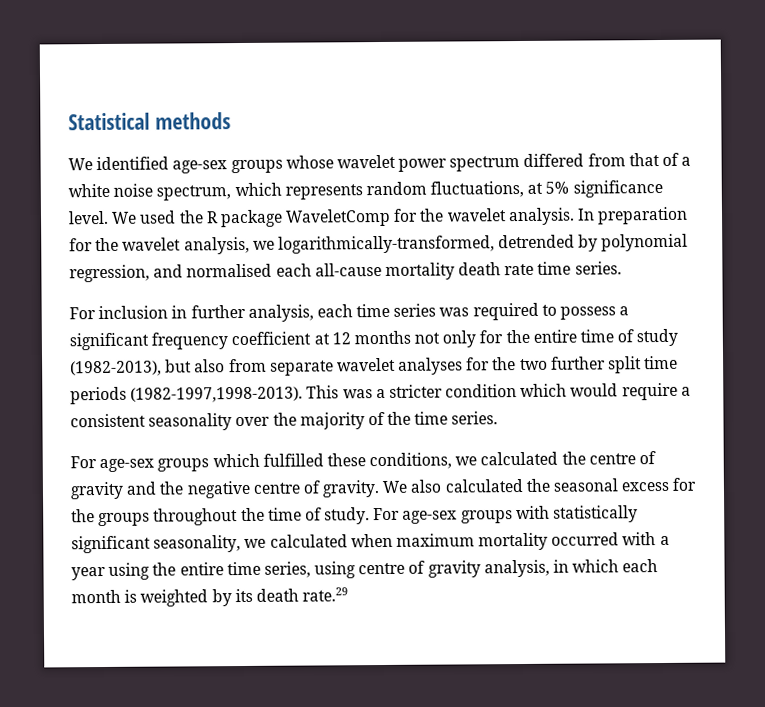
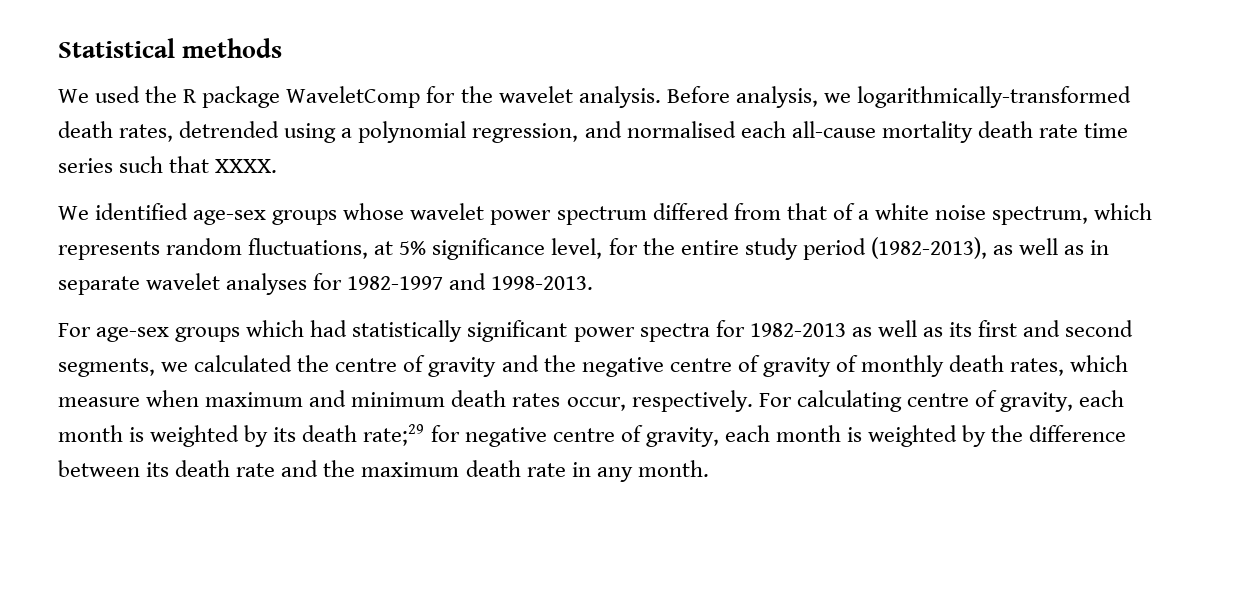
(231, 121) none -> [58,86,1131,108] [58,121,1129,143] [58,156,278,173] // We used the R package WaveletComp for the wavelet analysis. Before analysis, we logarithmically-transformed death rates, detrended using a polynomial regression, and normalised each all-cause mortality death rate time series such that XXXX.
[68,206,689,228] [69,233,689,255] [69,261,622,283] [69,302,630,322] [69,328,679,351] [70,355,679,377] [70,382,691,405] [70,411,499,431] [70,452,453,473] level. We used the R package WaveletComp for the wavelet analysis. In preparation for the wavelet analysis, we logarithmically-transformed, detrended by polynomial regression, and normalised each all-cause mortality death rate time series. // For inclusion in further analysis, each time series was required to possess a significant frequency coefficient at 12 months not only for the entire time of study (1982-2013), but also from separate wavelet analyses for the two further split time periods (1982-1997,1998-2013). This was a stricter condition which would require a consistent seasonality over the majority of the time series. // For age-sex groups which fulfilled these conditions, -> [551,237,1110,260] [58,273,594,295] [58,320,1134,342] [58,358,155,377] level, for the entire study period (1982-2013), as well as in separate wavelet analyses for 1982-1997 and 1998-2013. // For age-sex groups which had statistically significant power spectra for 1982-2013 as well as its first and second segments,
[322,477,697,498] [71,505,639,527] [71,532,670,554] [71,559,620,581] gravity. We also calculated the seasonal excess for the groups throughout the time of study. For age-sex groups with statistically significant seasonality, we calculated when maximum mortality occurred with a year using the entire time series, using centre of gravity analysis, in which -> [762,355,1129,377] [58,390,1073,412] gravity of monthly death rates, which measure when maximum and minimum death rates occur, respectively. For calculating centre of gravity,
[302,587,349,602] rate.29 -> [363,424,1127,447] [58,460,709,482] rate;29 for negative centre of gravity, each month is weighted by the difference between its death rate and the maximum death rate in any month.

